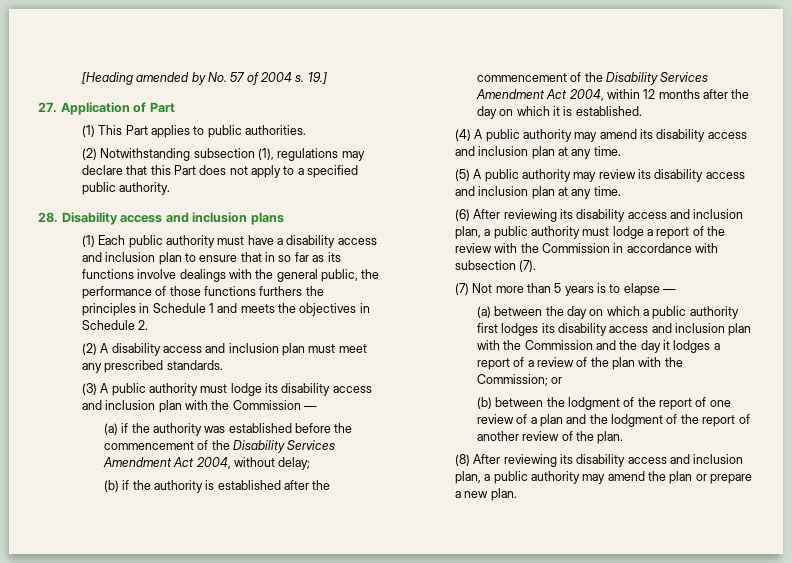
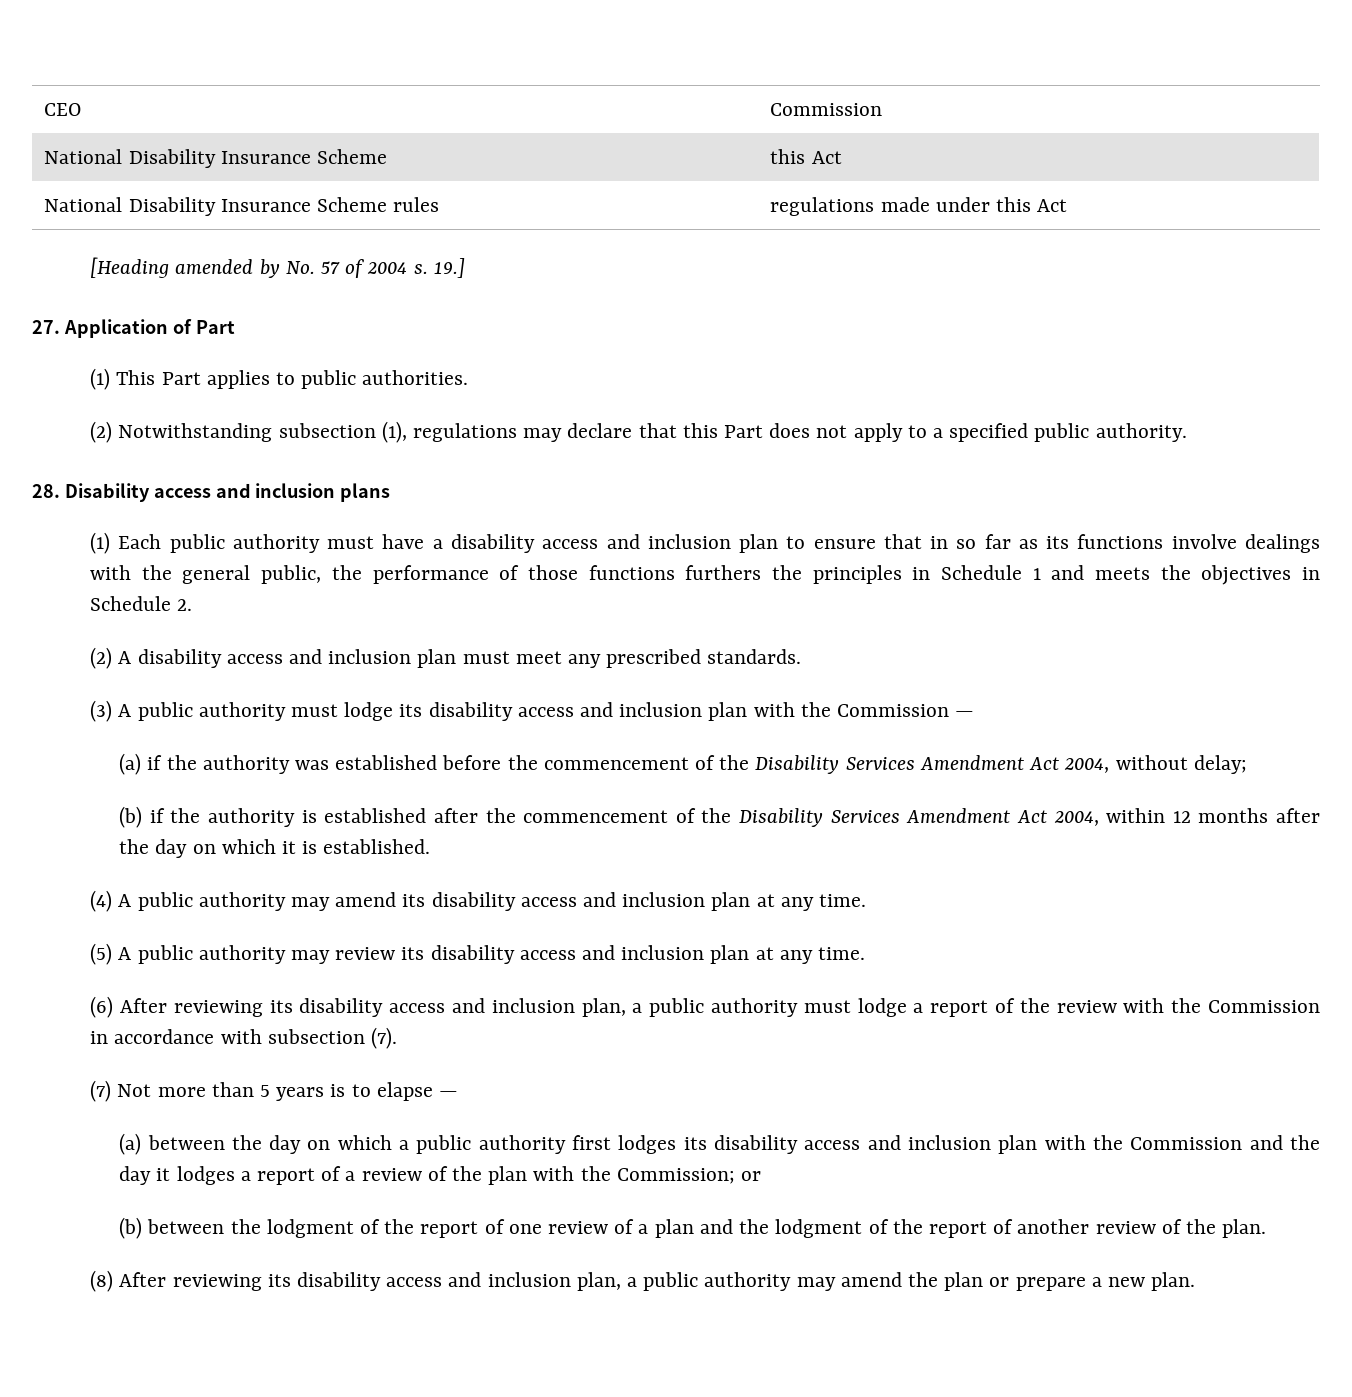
(81, 78) none -> [44,103,82,116] [770,103,883,116] [44,149,388,168] [770,149,842,164] [44,197,440,216] [770,197,1068,216] CEO | Commission // National Disability Insurance Scheme | this Act // National Disability Insurance Scheme rules | regulations made under this Act //

